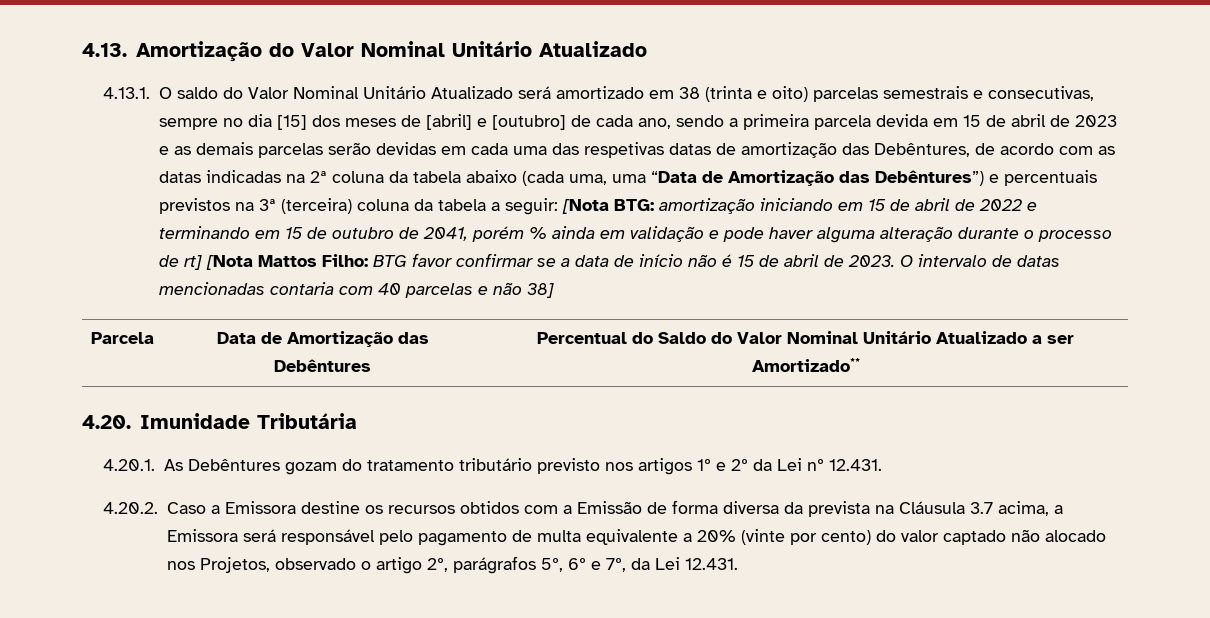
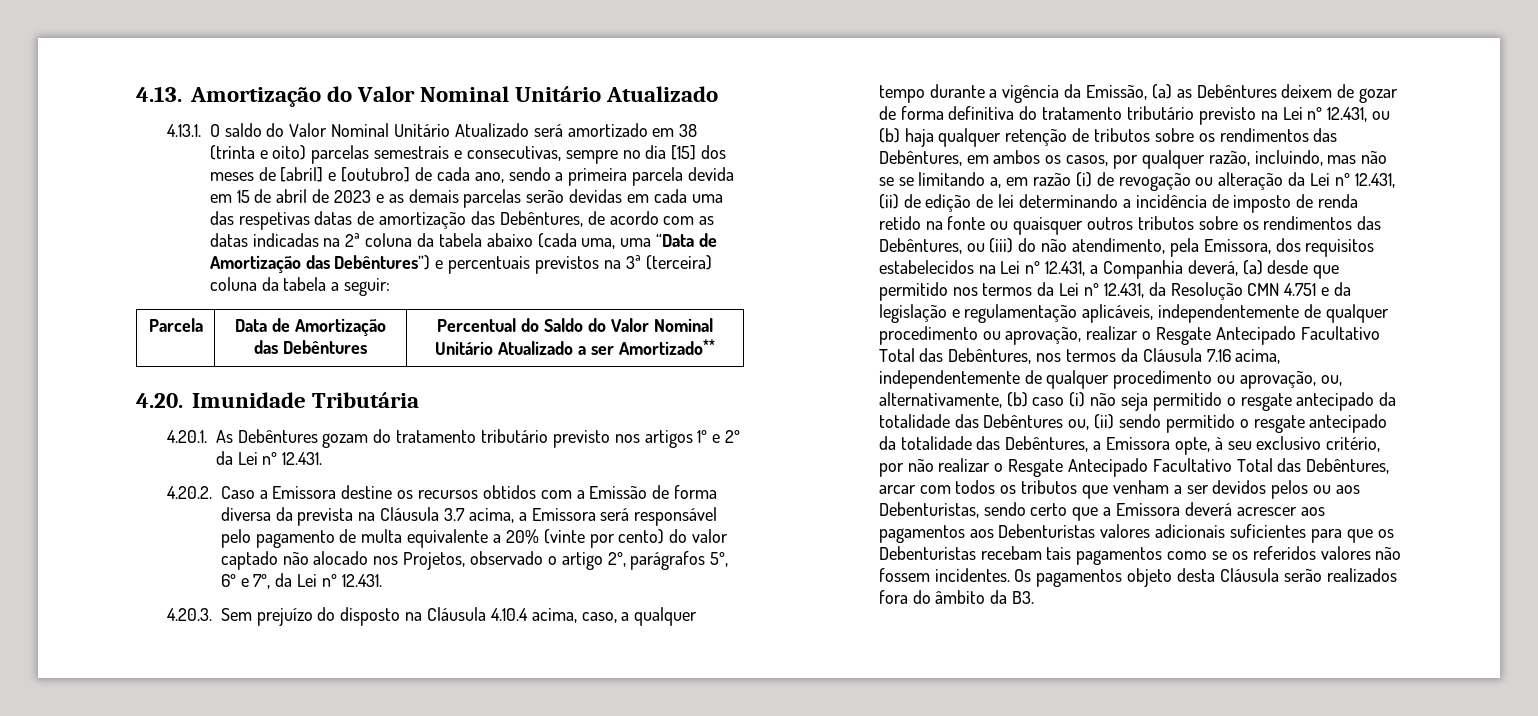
[561,198,1037,214] [158,226,1112,243] [158,253,1060,270] [158,282,554,298] [Nota BTG: amortização iniciando em 15 de abril de 2022 e terminando em 15 de outubro de 2041, porém % ainda em validação e pode haver alguma alteração durante o processo de rt] [Nota Mattos Filho: BTG favor confirmar se a data de início não é 15 de abril de 2023. O intervalo de datas mencionadas contaria com 40 parcelas e não 38] -> (391, 287) none
[684,558,738,570] 12.431. -> [321,574,382,587] [166,607,698,626] [878,84,1399,103] [878,106,1391,125] [878,128,1338,147] [878,150,1388,169] [878,172,1395,191] [878,194,1359,213] [878,216,1382,235] [878,238,1375,257] [878,260,1340,279] [878,282,1351,301] [878,304,1389,323] [878,326,1380,345] [878,348,1281,364] [878,370,1342,389] [878,392,1397,411] [878,414,1388,433] [878,436,1381,455] [878,458,1390,477] [878,480,1360,499] [878,502,1325,521] [878,524,1394,543] [878,546,1402,565] [878,568,1397,587] [878,590,1035,604] nº 12.431. // 4.20.3. Sem prejuízo do disposto na Cláusula 4.10.4 acima, caso, a qualquer tempo durante a vigência da Emissão, (a) as Debêntures deixem de gozar de forma definitiva do tratamento tributário previsto na Lei nº 12.431, ou (b) haja qualquer retenção de tributos sobre os rendimentos das Debêntures, em ambos os casos, por qualquer razão, incluindo, mas não se se limitando a, em razão (i) de revogação ou alteração da Lei nº 12.431, (ii) de edição de lei determinando a incidência de imposto de renda retido na fonte ou quaisquer outros tributos sobre os rendimentos das Debêntures, ou (iii) do não atendimento, pela Emissora, dos requisitos estabelecidos na Lei nº 12.431, a Companhia deverá, (a) desde que permitido nos termos da Lei nº 12.431, da Resolução CMN 4.751 e da legislação e regulamentação aplicáveis, independentemente de qualquer procedimento ou aprovação, realizar o Resgate Antecipado Facultativo Total das Debêntures, nos termos da Cláusula 7.16 acima, independentemente de qualquer procedimento ou aprovação, ou, alternativamente, (b) caso (i) não seja permitido o resgate antecipado da totalidade das Debêntures ou, (ii) sendo permitido o resgate antecipado da totalidade das Debêntures, a Emissora opte, à seu exclusivo critério, por não realizar o Resgate Antecipado Facultativo Total das Debêntures, arcar com todos os tributos que venham a ser devidos pelos ou aos Debenturistas, sendo certo que a Emissora deverá acrescer aos pagamentos aos Debenturistas valores adicionais suficientes para que os Debenturistas recebam tais pagamentos como se os referidos valores não fossem incidentes. Os pagamentos objeto desta Cláusula serão realizados fora do âmbito da B3.

